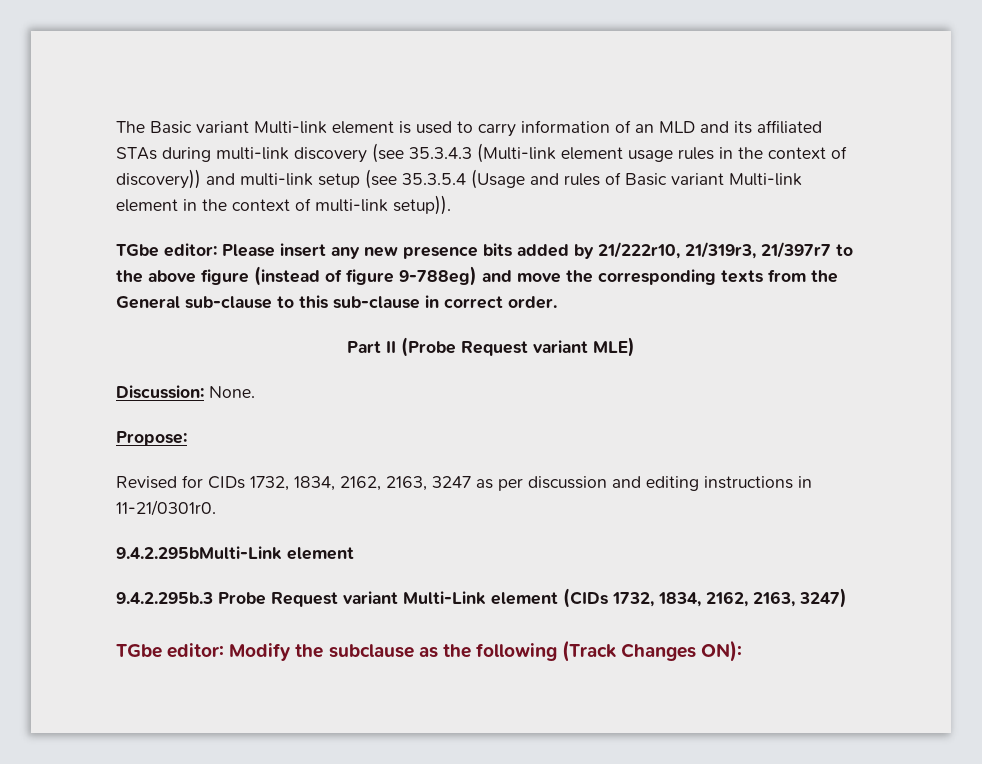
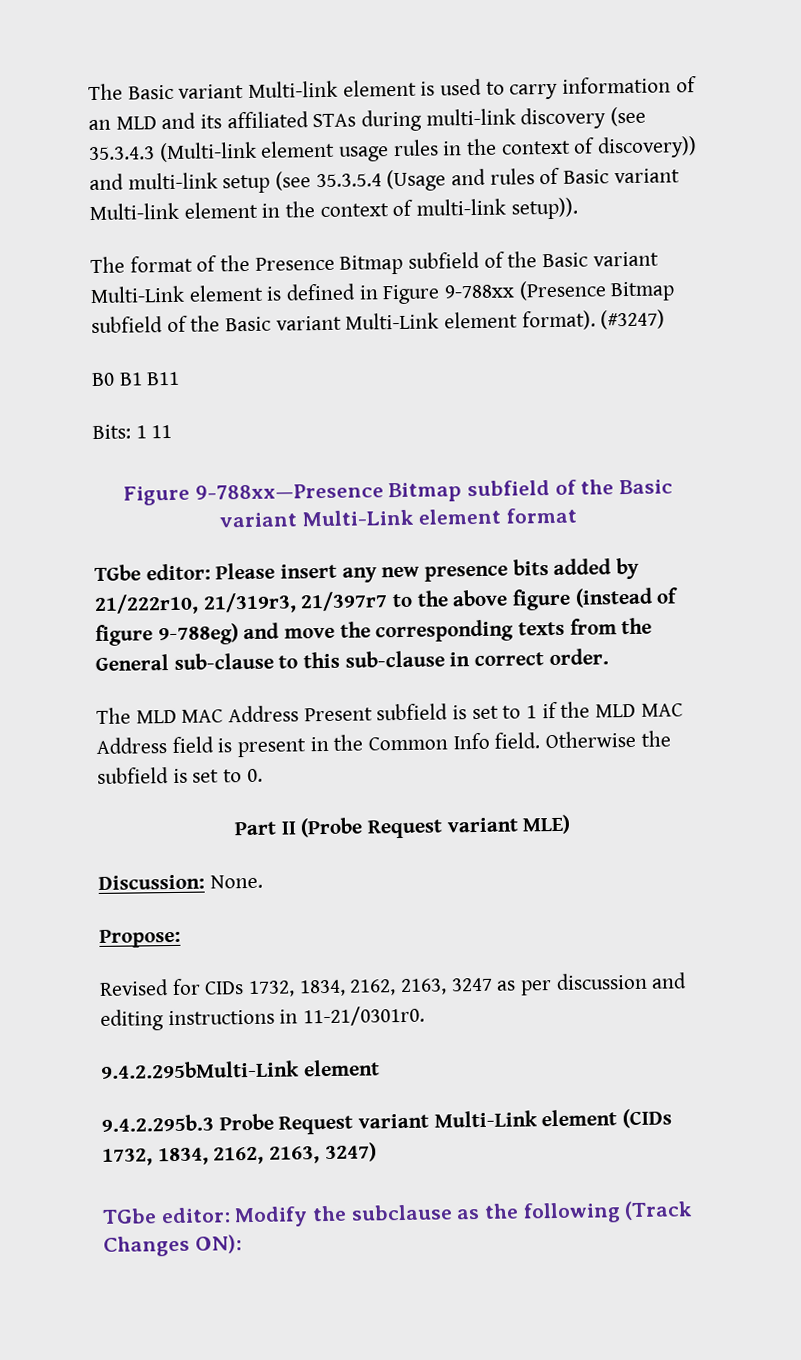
(451, 205) none -> [90,251,659,275] [90,280,676,305] [91,309,666,334] [91,371,181,387] [92,424,173,440] [122,479,674,506] [218,507,578,528] // The format of the Presence Bitmap subfield of the Basic variant Multi-Link element is defined in Figure 9-788xx (Presence Bitmap subfield of the Basic variant Multi-Link element format). (#3247) // B0 B1 B11 // Bits: 1 11 // Figure 9-788xx—Presence Bitmap subfield of the Basic variant Multi-Link element format
(557, 302) none -> [96,701,683,724] [96,730,671,758] [97,767,263,784] // The MLD MAC Address Present subfield is set to 1 if the MLD MAC Address field is present in the Common Info field. Otherwise the subfield is set to 0.

